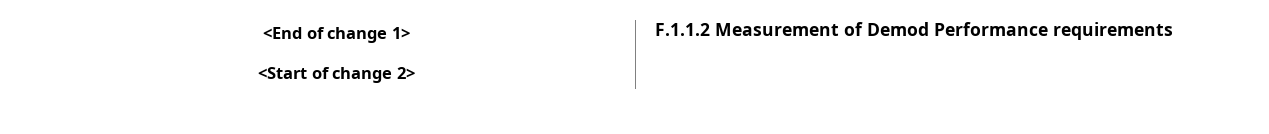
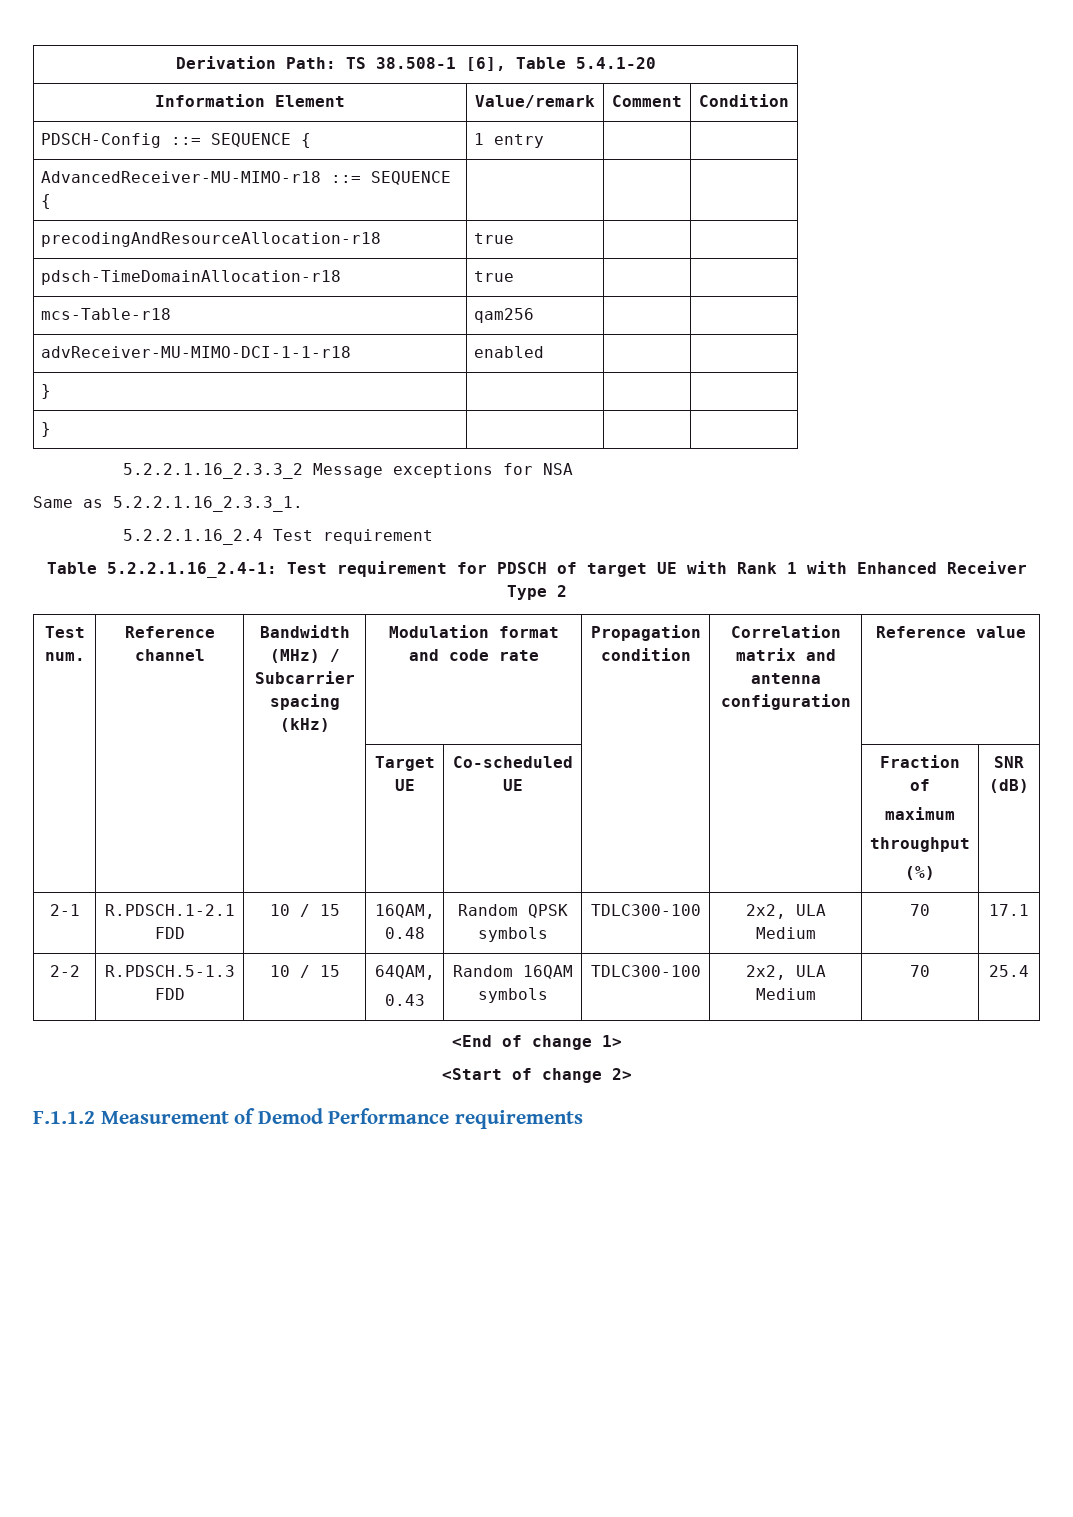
(263, 33) none -> [175,56,656,71] [155,94,345,107] [475,95,595,108] [612,95,682,107] [699,94,789,107] [40,133,311,148] [473,133,544,148] [40,171,451,185] [40,194,51,209] [40,232,381,247] [473,233,514,244] [40,270,341,285] [473,271,514,282] [40,308,171,320] [473,308,534,323] [40,346,351,358] [473,346,544,358] [40,384,51,399] [40,422,51,437] [122,463,573,479] [33,496,303,512] [122,529,433,545] [46,561,1027,578] [506,585,567,600] [44,626,85,638] [44,652,85,661] [124,626,215,638] [134,649,205,661] [259,625,350,638] [269,649,340,663] [254,671,355,684] [269,694,340,710] [279,718,330,732] [388,625,559,638] [408,649,539,661] [590,625,701,641] [600,648,691,661] [730,625,841,638] [735,648,836,661] [750,673,821,684] [720,694,851,710] [875,626,1026,638] [374,756,435,771] [394,779,415,791] [452,756,573,768] [502,779,523,791] [880,755,960,768] [910,779,930,791] [885,807,955,820] [870,837,970,852] [905,866,935,880] [994,756,1024,768] [989,779,1029,793] [49,904,80,916] [104,904,235,916] [154,927,185,939] [269,904,340,917] [374,904,435,919] [384,927,425,939] [457,904,568,918] [477,927,548,942] [590,904,701,916] [745,904,826,919] [755,927,816,939] [910,904,930,916] [989,904,1029,916] [49,965,80,977] [104,965,235,977] [154,988,185,1000] [269,965,340,978] [374,965,435,980] [384,994,425,1006] [452,965,573,979] [477,988,548,1003] [590,965,701,977] [745,965,826,980] [755,988,816,1000] [910,965,930,977] [989,965,1029,977] Derivation Path: TS 38.508-1 [6], Table 5.4.1-20 // Information Element | Value/remark | Comment | Condition // PDSCH-Config ::= SEQUENCE { | 1 entry | | // AdvancedReceiver-MU-MIMO-r18 ::= SEQUENCE { | | | // precodingAndResourceAllocation-r18 | true | | // pdsch-TimeDomainAllocation-r18 | true | | // mcs-Table-r18 | qam256 | | // advReceiver-MU-MIMO-DCI-1-1-r18 | enabled | | // } | | | // } | | | // 5.2.2.1.16_2.3.3_2 Message exceptions for NSA // Same as 5.2.2.1.16_2.3.3_1. // 5.2.2.1.16_2.4 Test requirement // Table 5.2.2.1.16_2.4-1: Test requirement for PDSCH of target UE with Rank 1 with Enhanced Receiver Type 2 // Test num. | Reference channel | Bandwidth (MHz) / Subcarrier spacing (kHz) | Modulation format and code rate | Propagation condition | Correlation matrix and antenna configuration | Reference value // | | | Target UE | Co-scheduled UE | | | Fraction of // maximum // throughput // (%) | SNR (dB) // 2-1 | R.PDSCH.1-2.1 FDD | 10 / 15 | 16QAM, 0.48 | Random QPSK symbols | TDLC300-100 | 2x2, ULA Medium | 70 | 17.1 // 2-2 | R.PDSCH.5-1.3 FDD | 10 / 15 | 64QAM, // 0.43 | Random 16QAM symbols | TDLC300-100 | 2x2, ULA Medium | 70 | 25.4 //

